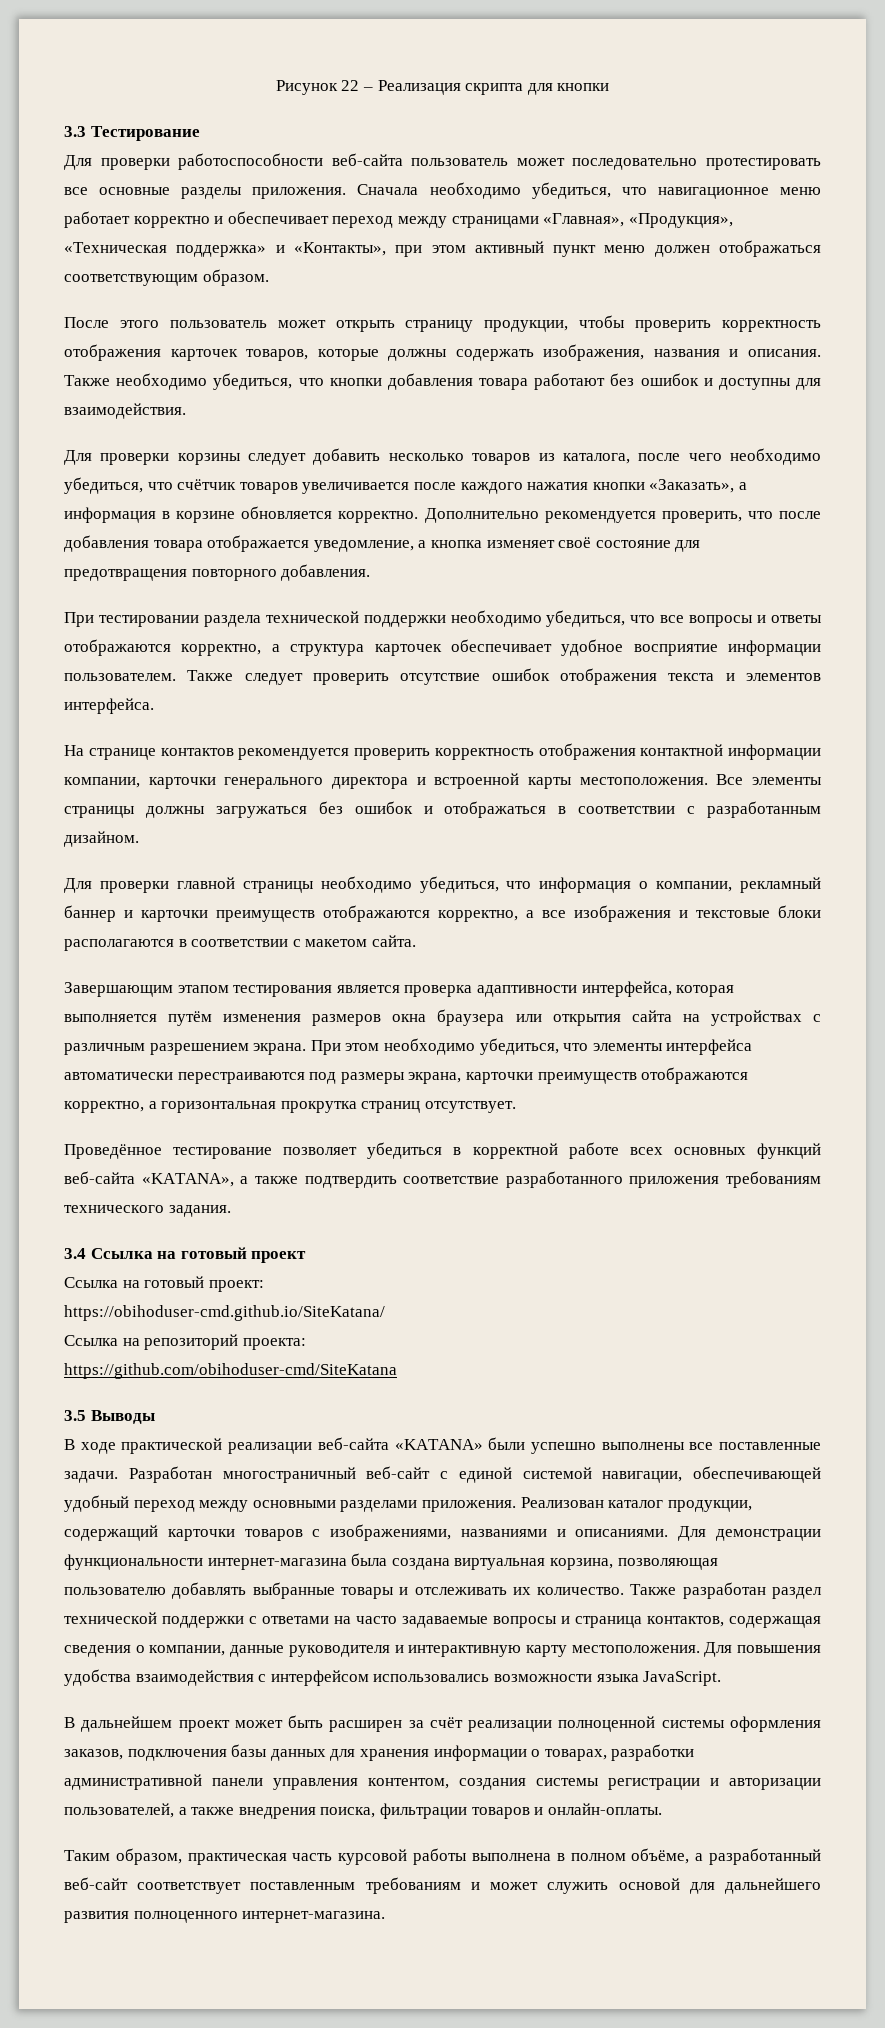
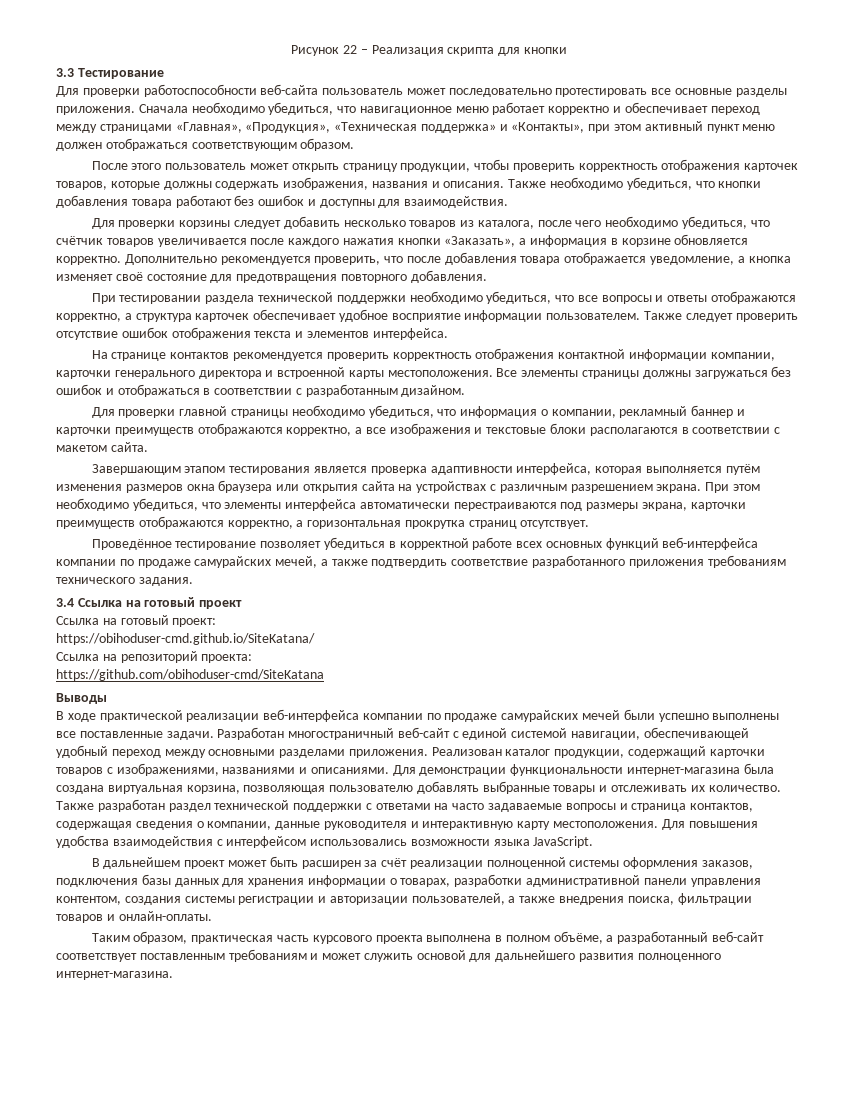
[64,1171,234,1187] веб-сайта «KATANA», -> [662,537,759,550] [56,556,318,568] веб-интерфейса компании по продаже самурайских мечей,
[64,1410,86,1421] 3.5 -> (324, 675) none
[317,1437,483,1450] веб-сайта «KATANA» -> [263,709,621,722] веб-интерфейса компании по продаже самурайских мечей
[338,1848,468,1865] курсовой работы -> [312,935,423,944] курсового проекта

